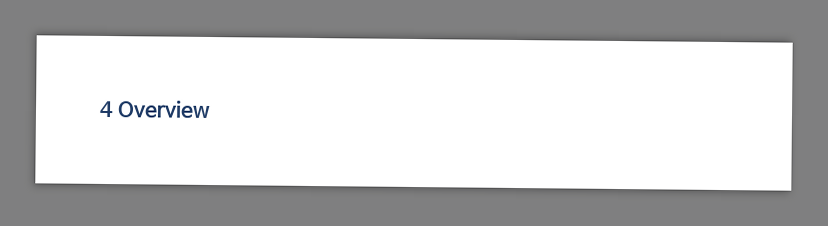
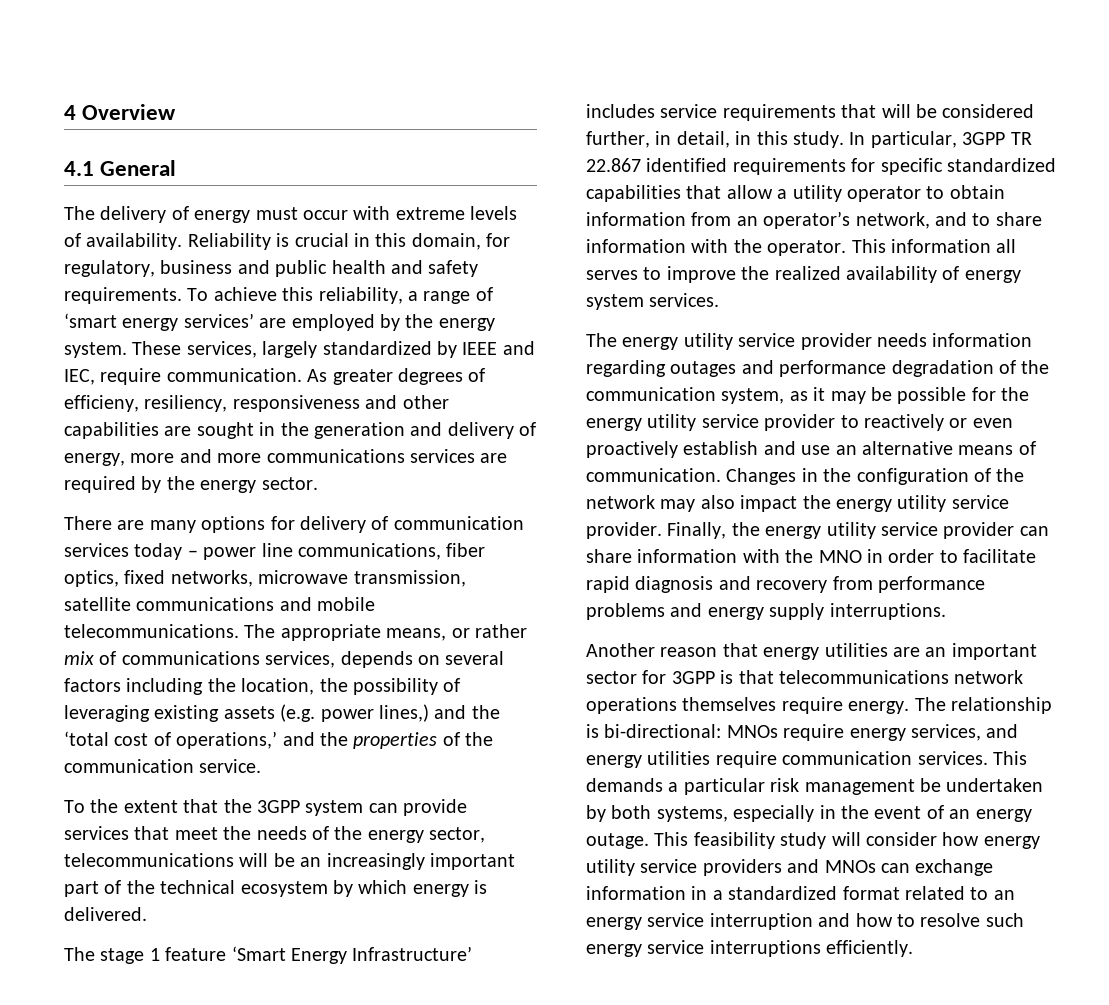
(211, 110) none -> [64,160,177,176] [64,206,518,223] [64,233,511,250] [64,260,479,277] [64,287,493,304] [64,313,495,331] [64,341,535,358] [64,368,486,385] [64,395,449,412] [64,422,537,439] [64,449,508,466] [64,476,318,493] [64,516,524,533] [64,543,486,560] [64,570,466,587] [64,597,376,611] [64,624,527,641] [64,651,505,668] [64,678,461,695] [64,704,500,722] [64,731,494,749] [64,759,262,773] [64,799,468,816] [64,826,486,843] [64,853,515,870] [64,880,488,897] [64,907,147,921] [64,946,473,964] [586,104,1035,121] [586,131,1032,148] [586,158,1056,175] [586,185,1005,202] [586,211,1042,229] [586,239,1017,256] [586,266,1021,283] [586,293,720,310] [586,333,1033,350] [586,360,1050,377] [586,387,1030,404] [586,414,1013,431] [586,441,1036,458] [586,468,1025,485] [586,495,1009,512] [586,522,1049,539] [586,549,1037,563] [586,576,985,593] [586,603,946,620] [586,643,1037,660] [586,670,1024,684] [586,697,1052,714] [586,724,1019,741] [586,751,1027,768] [586,778,1044,795] [586,805,1032,822] [586,832,1040,849] [586,859,994,876] [586,886,1015,900] [586,913,1024,930] [586,940,914,957] // 4.1 General // The delivery of energy must occur with extreme levels of availability. Reliability is crucial in this domain, for regulatory, business and public health and safety requirements. To achieve this reliability, a range of ‘smart energy services’ are employed by the energy system. These services, largely standardized by IEEE and IEC, require communication. As greater degrees of efficieny, resiliency, responsiveness and other capabilities are sought in the generation and delivery of energy, more and more communications services are required by the energy sector. // There are many options for delivery of communication services today – power line communications, fiber optics, fixed networks, microwave transmission, satellite communications and mobile telecommunications. The appropriate means, or rather mix of communications services, depends on several factors including the location, the possibility of leveraging existing assets (e.g. power lines,) and the ‘total cost of operations,’ and the properties of the communication service. // To the extent that the 3GPP system can provide services that meet the needs of the energy sector, telecommunications will be an increasingly important part of the technical ecosystem by which energy is delivered. // The stage 1 feature ‘Smart Energy Infrastructure’ includes service requirements that will be considered further, in detail, in this study. In particular, 3GPP TR 22.867 identified requirements for specific standardized capabilities that allow a utility operator to obtain information from an operator’s network, and to share information with the operator. This information all serves to improve the realized availability of energy system services. // The energy utility service provider needs information regarding outages and performance degradation of the communication system, as it may be possible for the energy utility service provider to reactively or even proactively establish and use an alternative means of communication. Changes in the configuration of the network may also impact the energy utility service provider. Finally, the energy utility service provider can share information with the MNO in order to facilitate rapid diagnosis and recovery from performance problems and energy supply interruptions. // Another reason that energy utilities are an important sector for 3GPP is that telecommunications network operations themselves require energy. The relationship is bi-directional: MNOs require energy services, and energy utilities require communication services. This demands a particular risk management be undertaken by both systems, especially in the event of an energy outage. This feasibility study will consider how energy utility service providers and MNOs can exchange information in a standardized format related to an energy service interruption and how to resolve such energy service interruptions efficiently.

